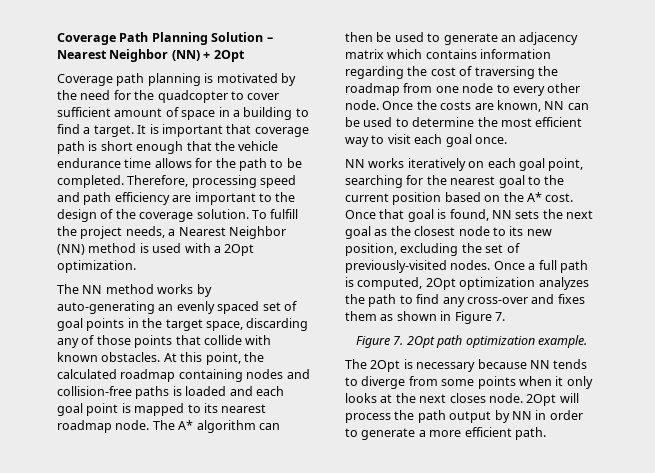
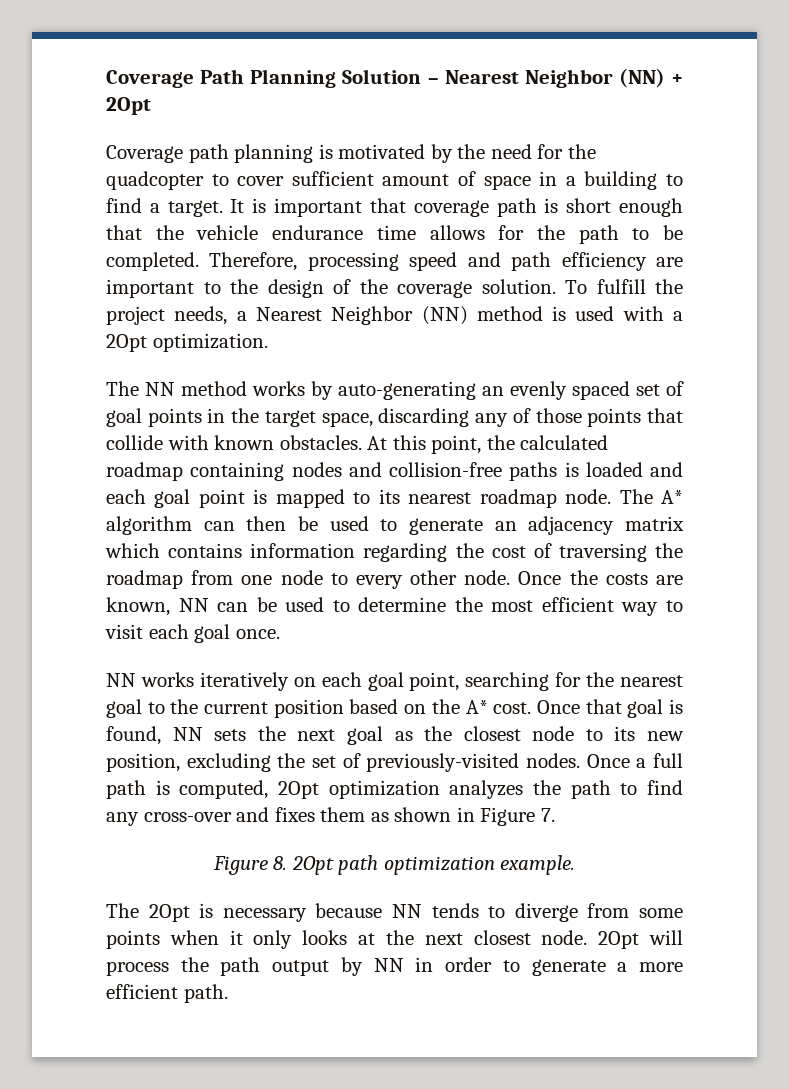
[393,336,404,345] 7. -> [273,856,288,870] 8.
[449,393,486,403] closes -> [473,930,531,945] closest

